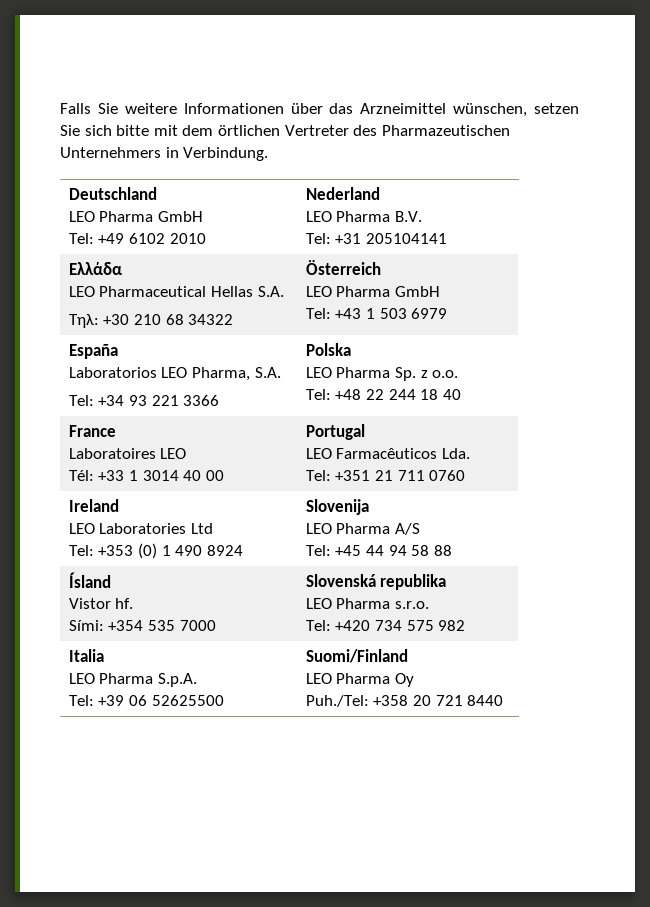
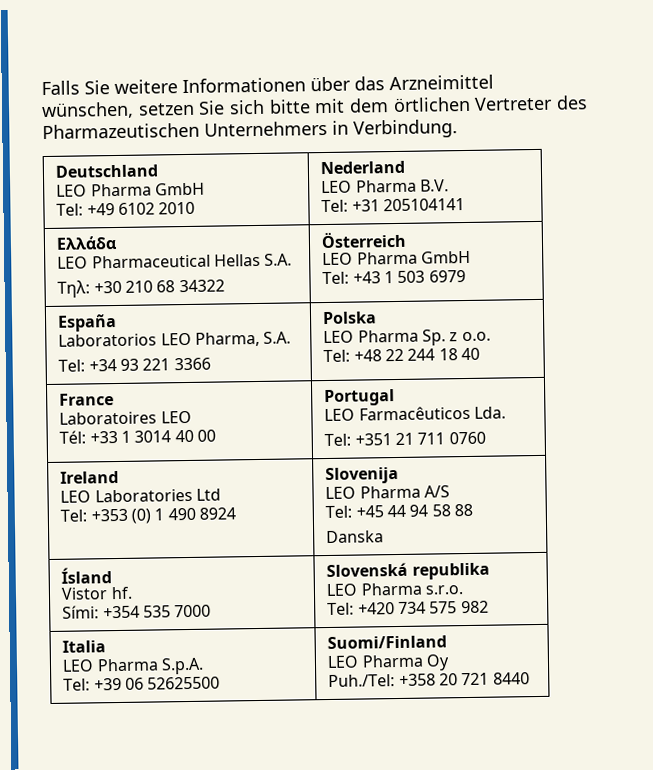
(452, 550) none -> [326,530,385,544] // Danska

